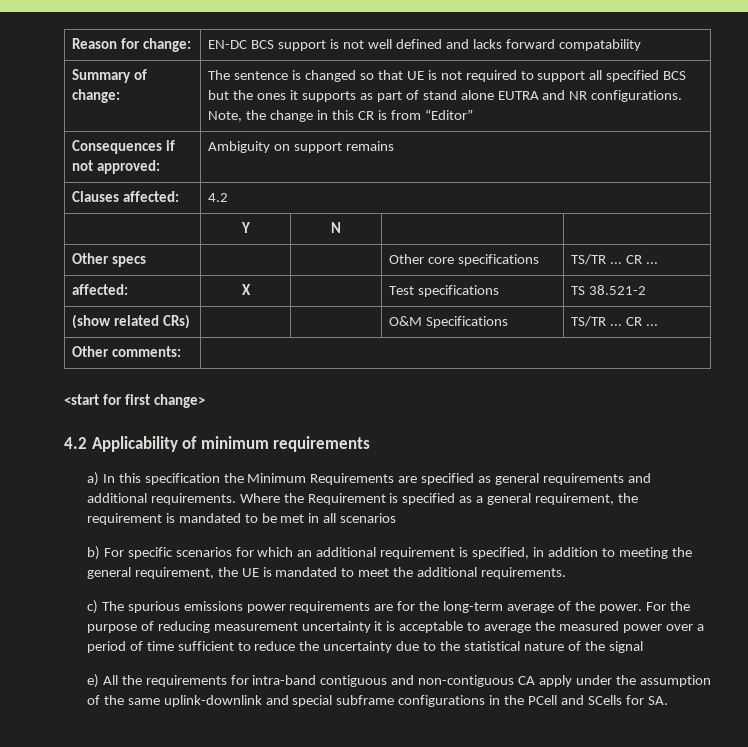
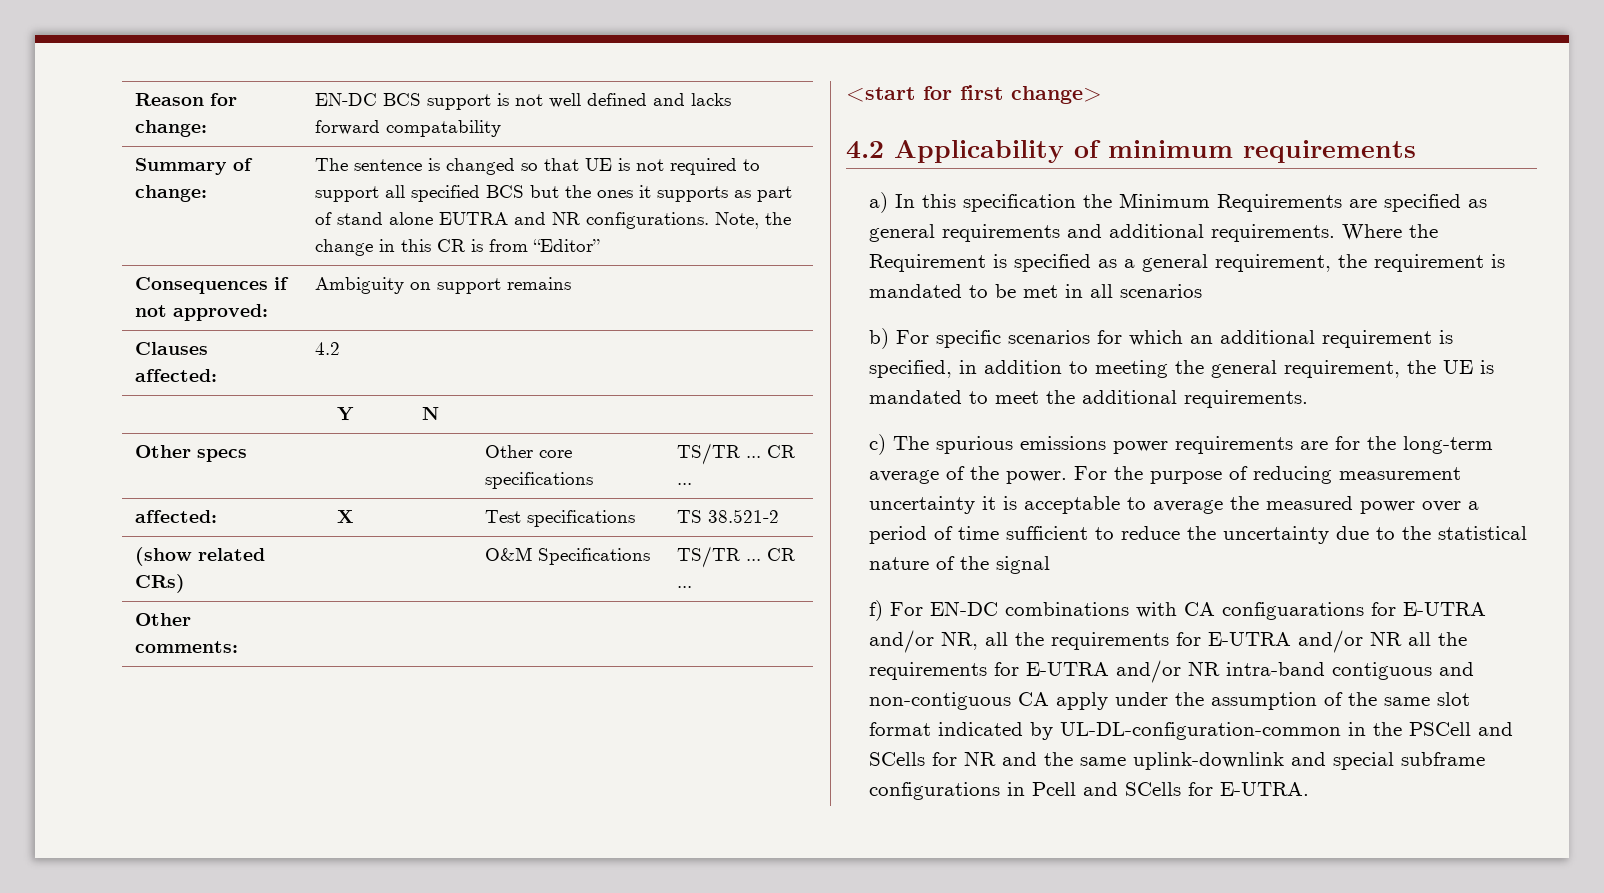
[86,674,249,688] e) All the requirements for -> [868,600,1486,621] [868,630,1467,653] [868,660,1220,683] f) For EN-DC combinations with CA configuarations for E-UTRA and/or NR, all the requirements for E-UTRA and/or NR all the requirements for E-UTRA and/or NR
(160, 701) none -> [1436,692,1470,706] [868,722,1513,740] [868,751,1126,766] slot format indicated by UL-DL-configuration-common in the PSCell and SCells for NR and the same
[504,695,668,705] the PCell and SCells for SA. -> [1031,782,1309,796] Pcell and SCells for E-UTRA.

